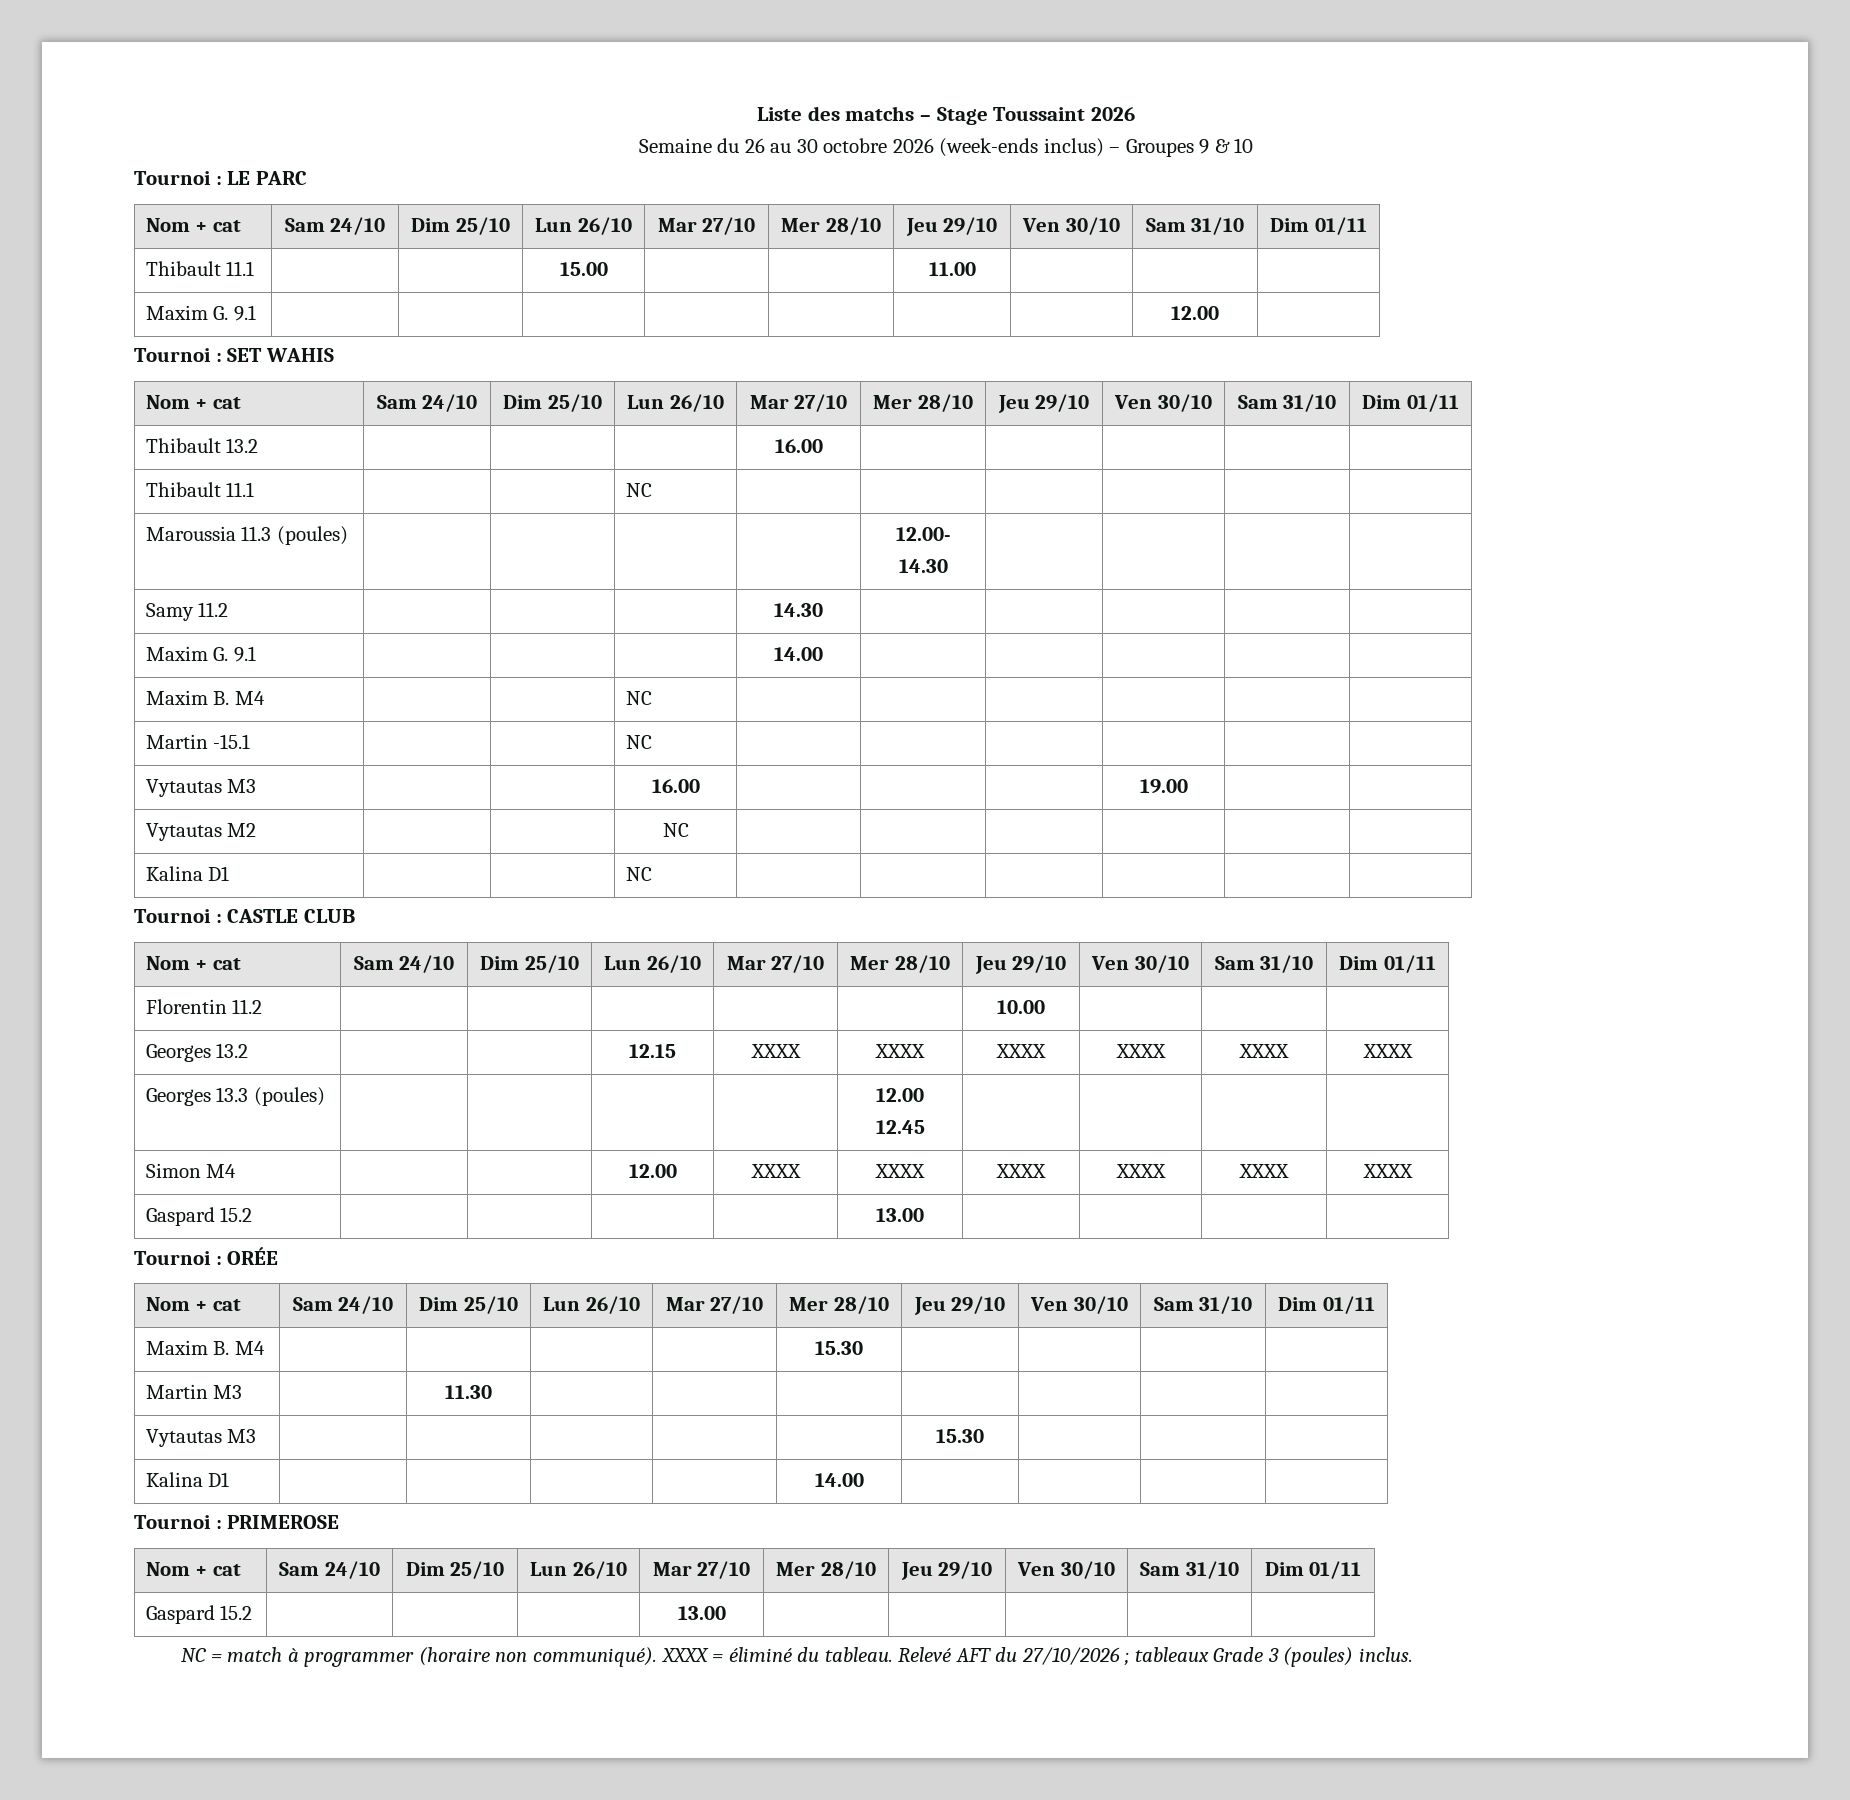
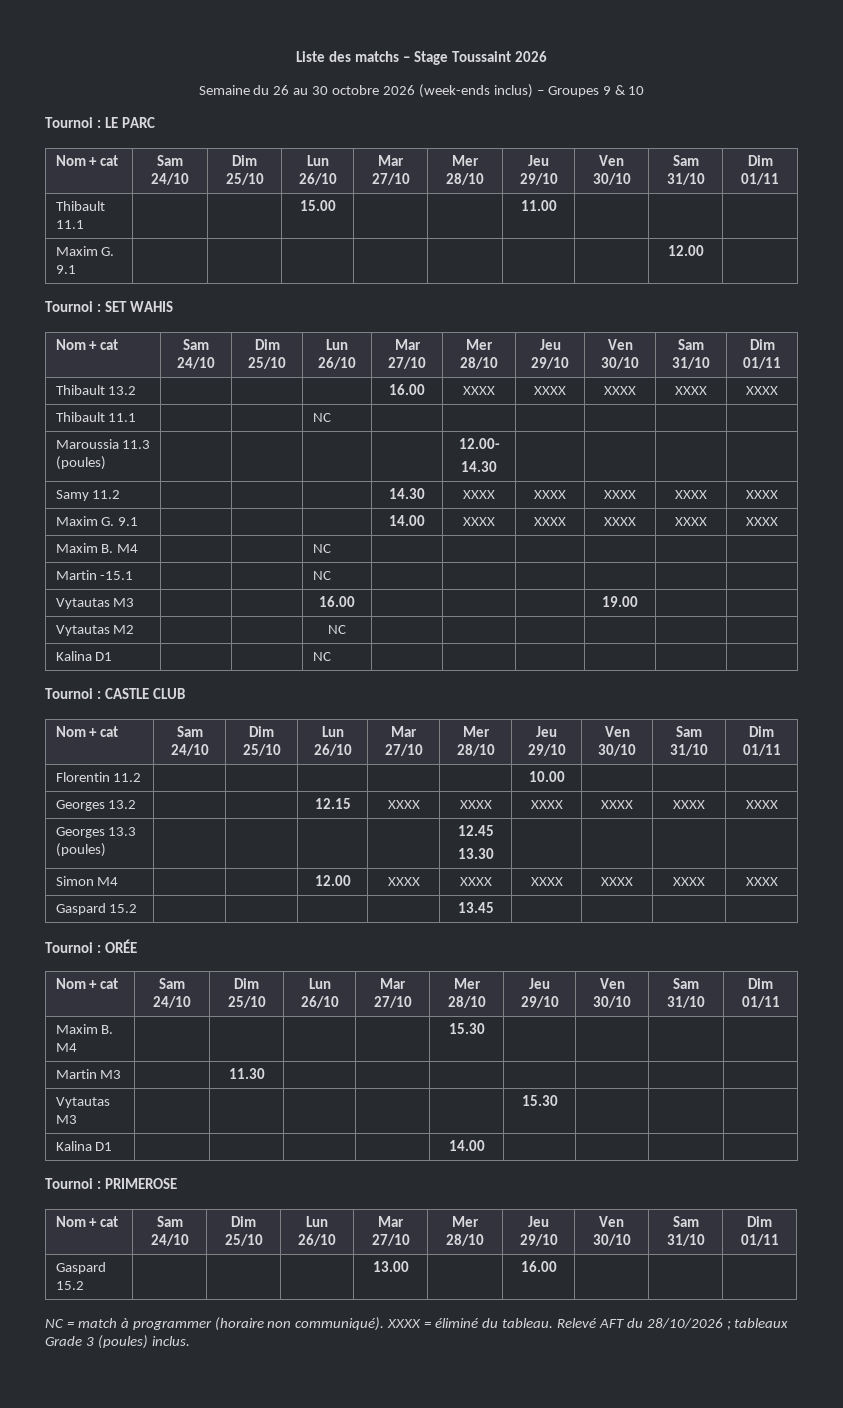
(823, 446) | | | | -> [463,386,495,395] [534,386,566,395] [604,386,636,395] [675,386,707,395] [746,386,778,395] XXXX | XXXX | XXXX | XXXX | XXXX
(823, 610) | | | | -> [463,490,495,499] [534,490,566,499] [604,490,636,499] [675,490,707,499] [746,490,778,499] XXXX | XXXX | XXXX | XXXX | XXXX
(823, 654) | | | | -> [463,517,495,526] [534,517,566,526] [604,517,636,526] [675,517,707,526] [746,517,778,526] XXXX | XXXX | XXXX | XXXX | XXXX
[876,1088,924,1102] [875,1120,925,1134] 12.00 // 12.45 -> [457,825,494,836] [457,848,494,859] 12.45 // 13.30
[876,1208,924,1222] 13.00 -> [457,902,494,913] 13.45
(726, 1613) none -> [520,1261,557,1272] 16.00
[1021,1647,1120,1665] 27/10/2026 -> [646,1318,723,1329] 28/10/2026

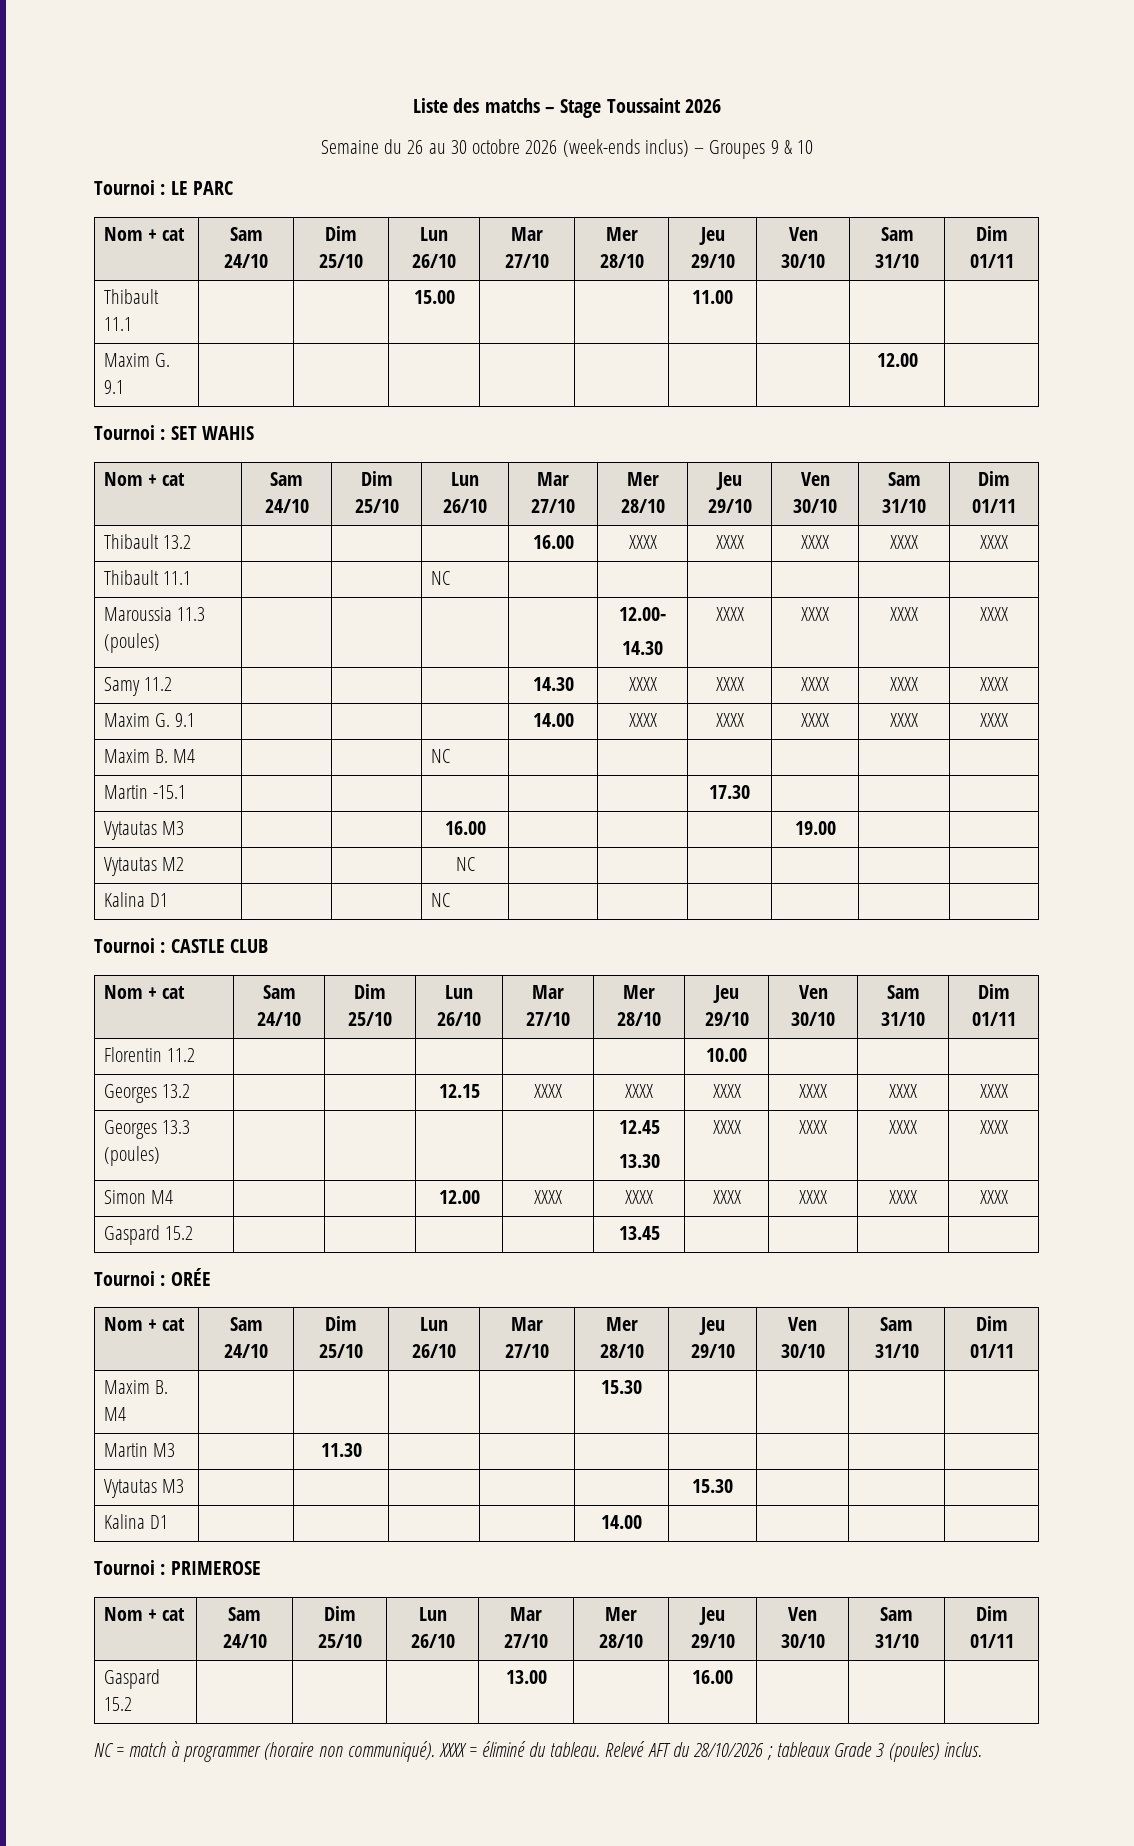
(497, 466) | | | -> [715,607,744,621] [801,607,829,621] [890,607,918,621] [980,607,1008,621] XXXX | XXXX | XXXX | XXXX
[312,571,331,580] NC | | | -> [709,785,750,799] | | | 17.30
(494, 853) | | | -> [712,1120,741,1134] [799,1120,827,1134] [889,1120,917,1134] [979,1120,1008,1134] XXXX | XXXX | XXXX | XXXX

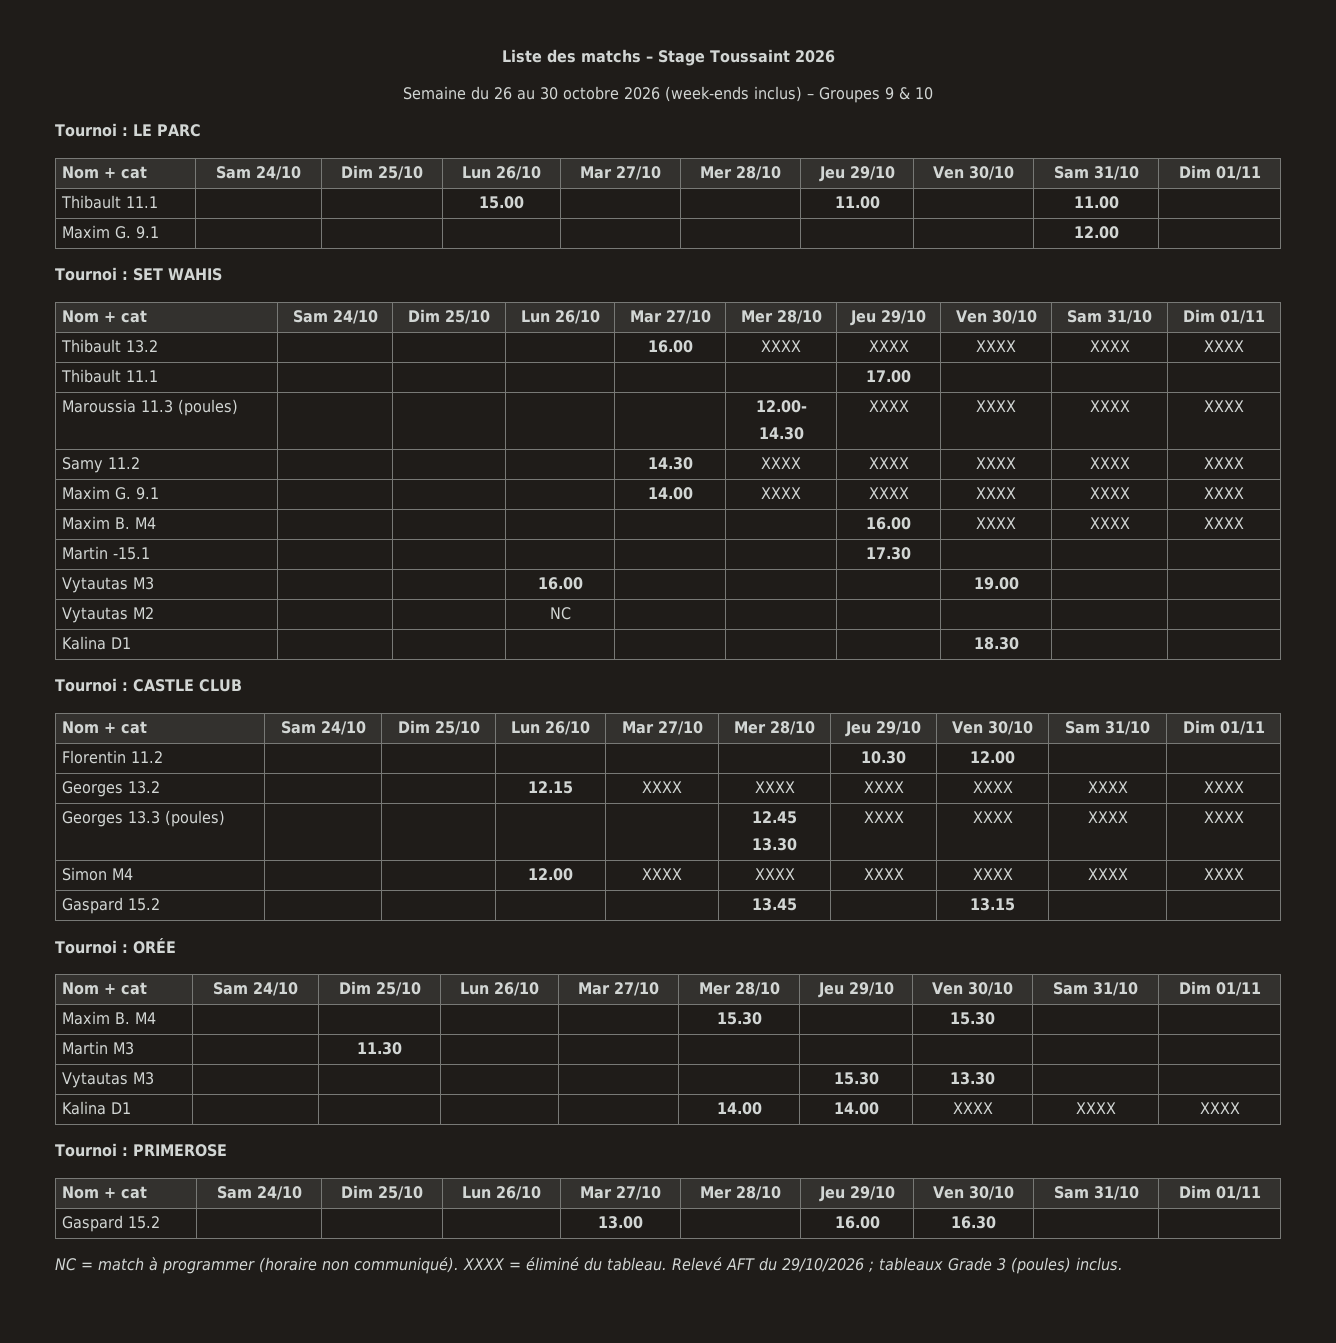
(733, 297) none -> [1073,196,1119,209] 11.00
[430,571,450,585] NC | | | -> [866,370,911,383] | | | 17.00
[430,749,450,763] NC | | | | | | -> [866,517,911,530] [976,517,1016,529] [1089,517,1130,529] [1203,517,1244,529] | | | 16.00 | XXXX | XXXX | XXXX
[430,893,450,907] NC | | | | -> [973,637,1019,650] | | | | 18.30
[706,1048,747,1062] 10.00 | -> [861,751,906,764] [970,751,1015,764] 10.30 | 12.00
(660, 1233) none -> [970,898,1015,911] 13.15
(642, 1387) none -> [950,1012,995,1025] 15.30
(733, 1486) none -> [950,1072,995,1085] 13.30
(642, 1522) | | | -> [833,1102,879,1115] [952,1102,993,1114] [1075,1102,1116,1114] [1199,1102,1240,1114] 14.00 | XXXX | XXXX | XXXX
(733, 1677) none -> [951,1216,996,1229] 16.30
[693,1743,765,1757] 28/10/2026 -> [782,1258,864,1272] 29/10/2026

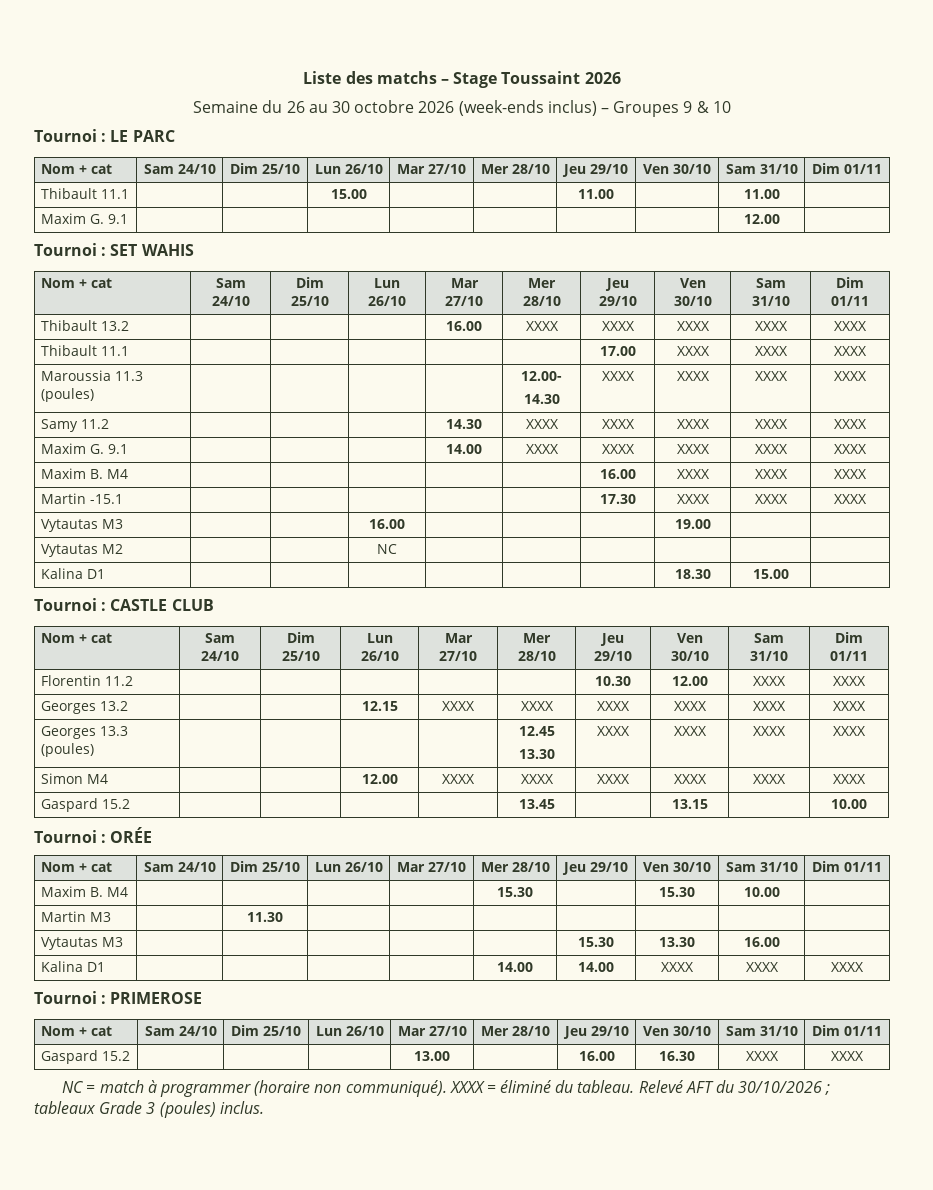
(911, 376) | | -> [676,346,710,356] [754,346,788,356] [834,346,867,356] XXXX | XXXX | XXXX
(911, 553) | | -> [676,494,710,504] [754,494,788,504] [834,494,867,504] XXXX | XXXX | XXXX
(1019, 643) none -> [752,569,789,579] 15.00
(1015, 757) | -> [753,676,786,686] [833,676,866,686] XXXX | XXXX
(1015, 904) none -> [831,799,867,809] 10.00
(995, 1018) none -> [743,887,780,897] 10.00
(995, 1078) none -> [743,937,780,947] 16.00
(996, 1222) | -> [745,1051,779,1061] [831,1051,864,1061] XXXX | XXXX
[782,1258,864,1272] 29/10/2026 -> [738,1081,823,1093] 30/10/2026

